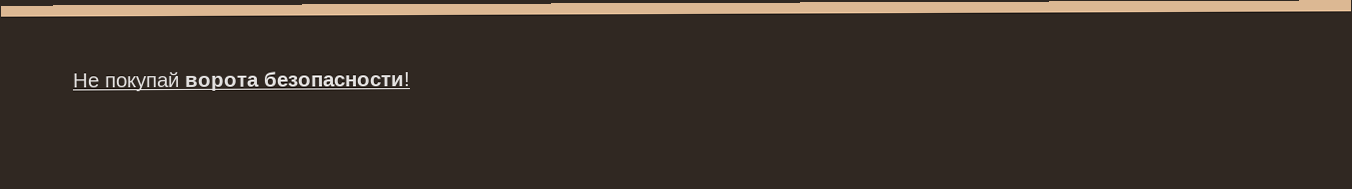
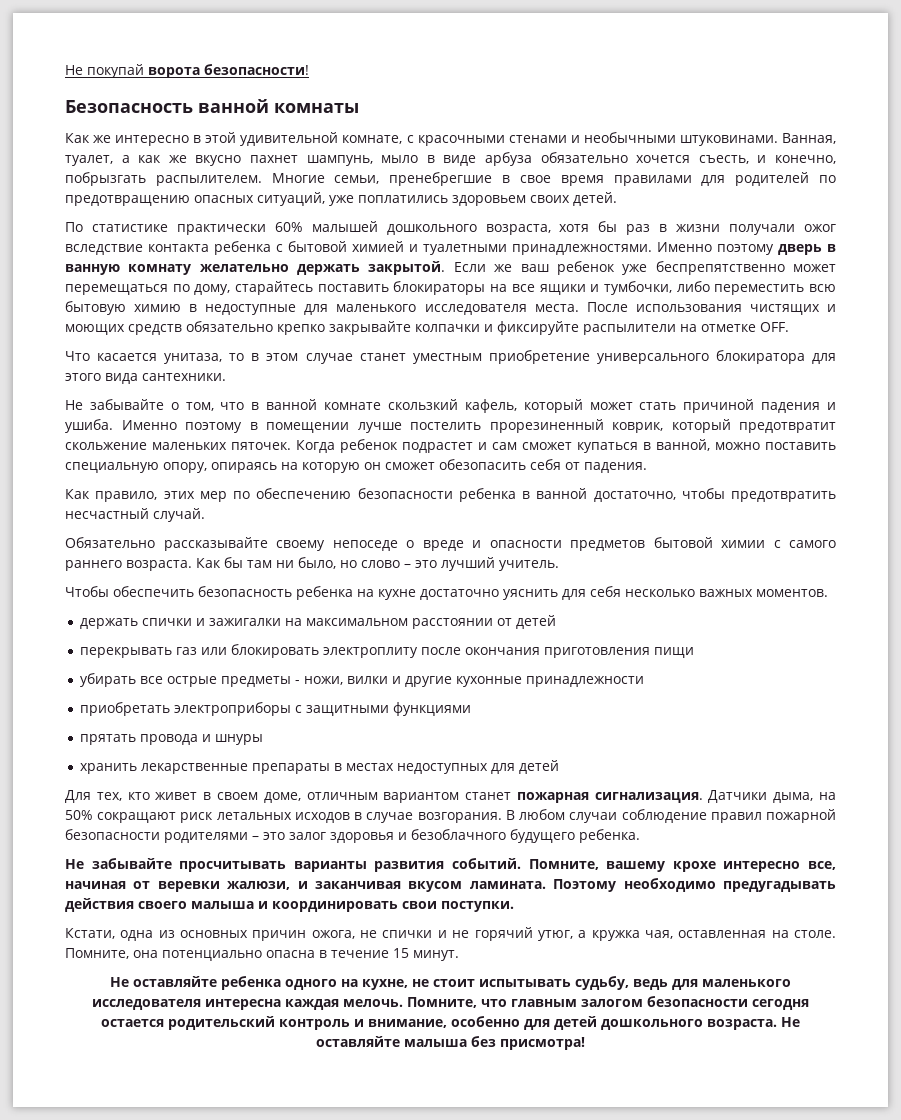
(410, 79) none -> [65,99,359,113] [65,132,837,146] [65,152,837,166] [65,172,837,186] [65,192,617,206] [65,221,836,235] [65,241,836,255] [65,261,837,275] [65,281,837,295] [65,301,836,315] [65,321,789,335] [65,350,837,364] [65,373,226,384] [65,399,837,413] [65,419,836,433] [65,439,836,453] [65,459,647,473] [65,488,836,502] [65,508,205,522] [65,537,836,551] [65,557,559,571] [65,586,828,600] [80,615,557,629] [80,644,695,658] [80,673,645,687] [80,702,472,716] [80,734,264,745] [80,760,560,774] [65,790,837,803] [65,809,837,823] [65,829,640,843] [65,858,837,872] [65,878,836,892] [65,898,514,912] [65,927,837,941] [65,948,459,961] [110,976,791,990] [92,996,809,1010] [101,1016,800,1030] [316,1036,585,1050] // Безопасность ванной комнаты // Как же интересно в этой удивительной комнате, с красочными стенами и необычными штуковинами. Ванная, туалет, а как же вкусно пахнет шампунь, мыло в виде арбуза обязательно хочется съесть, и конечно, побрызгать распылителем. Многие семьи, пренебрегшие в свое время правилами для родителей по предотвращению опасных ситуаций, уже поплатились здоровьем своих детей. // По статистике практически 60% малышей дошкольного возраста, хотя бы раз в жизни получали ожог вследствие контакта ребенка с бытовой химией и туалетными принадлежностями. Именно поэтому дверь в ванную комнату желательно держать закрытой. Если же ваш ребенок уже беспрепятственно может перемещаться по дому, старайтесь поставить блокираторы на все ящики и тумбочки, либо переместить всю бытовую химию в недоступные для маленького исследователя места. После использования чистящих и моющих средств обязательно крепко закрывайте колпачки и фиксируйте распылители на отметке OFF. // Что касается унитаза, то в этом случае станет уместным приобретение универсального блокиратора для этого вида сантехники. // Не забывайте о том, что в ванной комнате скользкий кафель, который может стать причиной падения и ушиба. Именно поэтому в помещении лучше постелить прорезиненный коврик, который предотвратит скольжение маленьких пяточек. Когда ребенок подрастет и сам сможет купаться в ванной, можно поставить специальную опору, опираясь на которую он сможет обезопасить себя от падения. // Как правило, этих мер по обеспечению безопасности ребенка в ванной достаточно, чтобы предотвратить несчастный случай. // Обязательно рассказывайте своему непоседе о вреде и опасности предметов бытовой химии с самого раннего возраста. Как бы там ни было, но слово – это лучший учитель. // Чтобы обеспечить безопасность ребенка на кухне достаточно уяснить для себя несколько важных моментов. // держать спички и зажигалки на максимальном расстоянии от детей // перекрывать газ или блокировать электроплиту после окончания приготовления пищи // убирать все острые предметы - ножи, вилки и другие кухонные принадлежности // приобретать электроприборы с защитными функциями // прятать провода и шнуры // хранить лекарственные препараты в местах недоступных для детей // Для тех, кто живет в своем доме, отличным вариантом станет пожарная сигнализация. Датчики дыма, на 50% сокращают риск летальных исходов в случае возгорания. В любом случаи соблюдение правил пожарной безопасности родителями – это залог здоровья и безоблачного будущего ребенка. // Не забывайте просчитывать варианты развития событий. Помните, вашему крохе интересно все, начиная от веревки жалюзи, и заканчивая вкусом ламината. Поэтому необходимо предугадывать действия своего малыша и координировать свои поступки. // Кстати, одна из основных причин ожога, не спички и не горячий утюг, а кружка чая, оставленная на столе. Помните, она потенциально опасна в течение 15 минут. // Не оставляйте ребенка одного на кухне, не стоит испытывать судьбу, ведь для маленького исследователя интересна каждая мелочь. Помните, что главным залогом безопасности сегодня остается родительский контроль и внимание, особенно для детей дошкольного возраста. Не оставляйте малыша без присмотра!

